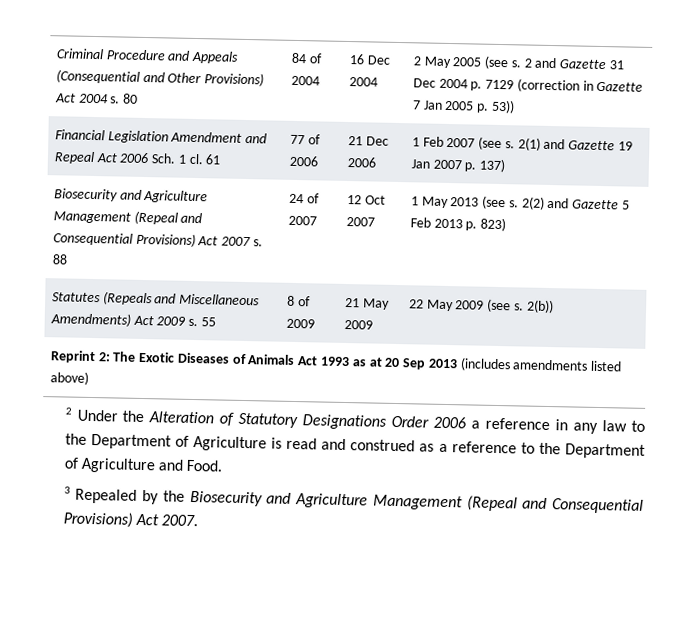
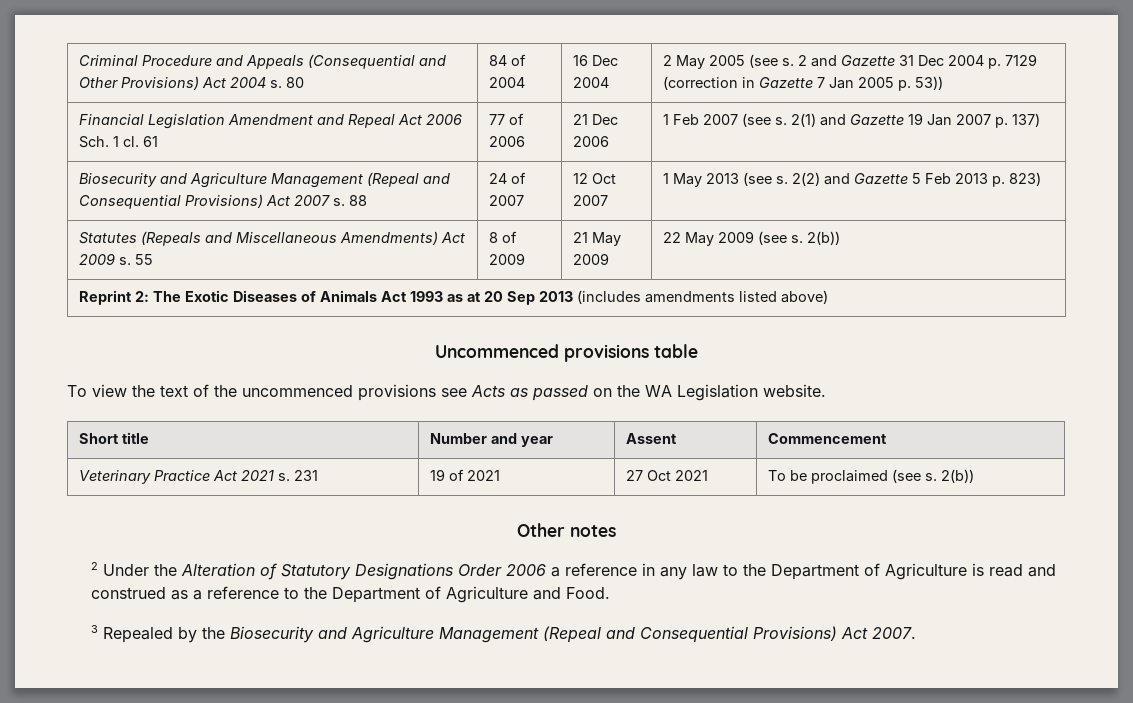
(89, 378) none -> [435,344,698,362] [67,384,826,401] [78,432,149,444] [429,433,553,447] [625,433,677,444] [767,433,887,444] [78,470,318,484] [429,469,500,481] [625,470,708,481] [767,469,974,484] [517,523,616,537] // Uncommenced provisions table // To view the text of the uncommenced provisions see Acts as passed on the WA Legislation website. // Short title | Number and year | Assent | Commencement // Veterinary Practice Act 2021 s. 231 | 19 of 2021 | 27 Oct 2021 | To be proclaimed (see s. 2(b)) // Other notes

